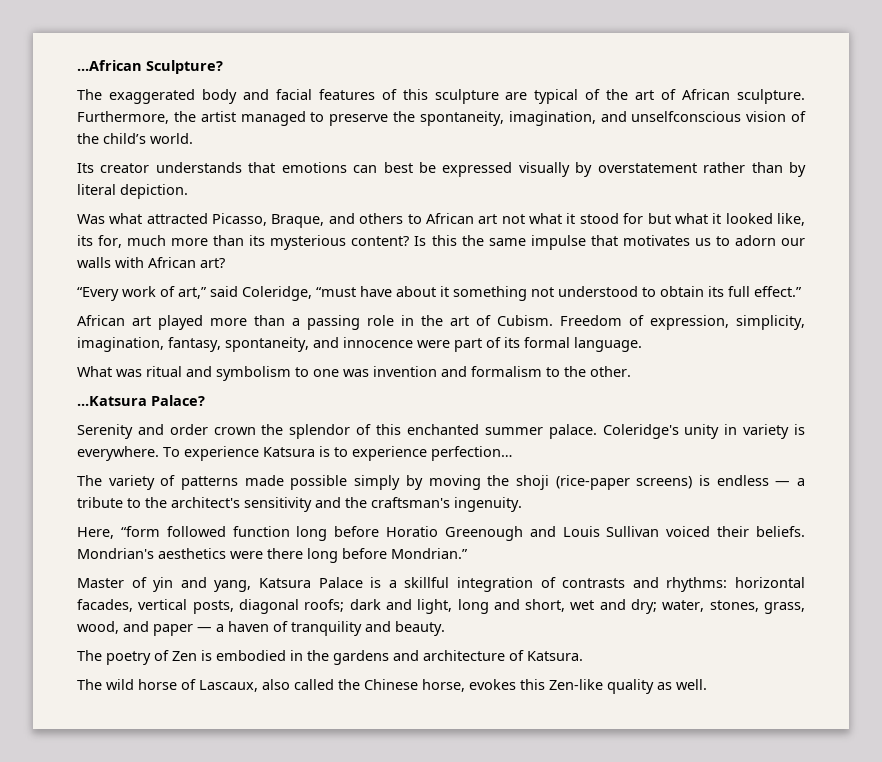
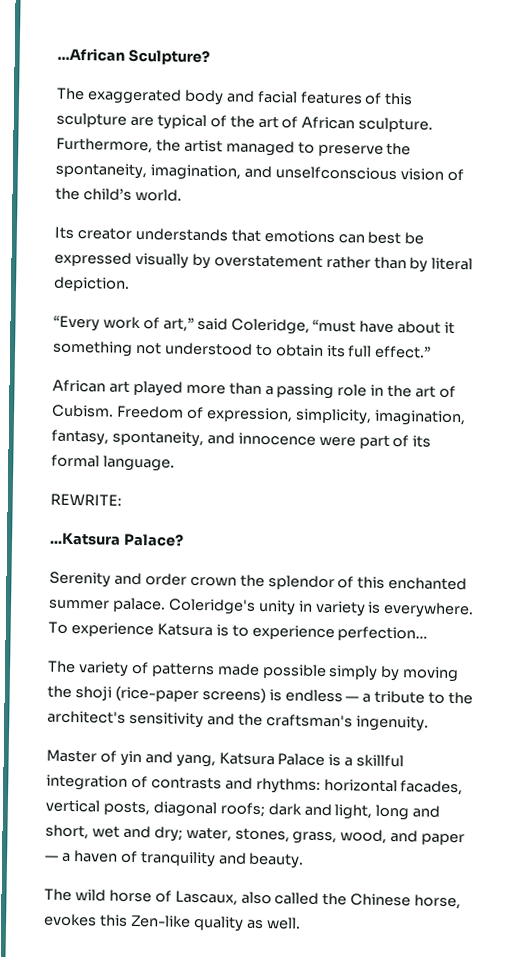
[77,213,805,228] [77,235,805,250] [77,257,225,268] // Was what attracted Picasso, Braque, and others to African art not what it stood for but what it looked like, its for, much more than its mysterious content? Is this the same impulse that motivates us to adorn our walls with African art? -> (130, 284) none
[77,366,631,381] What was ritual and symbolism to one was invention and formalism to the other. -> [50,493,122,506] REWRITE:
[77,526,805,541] [77,548,468,563] // Here, “form followed function long before Horatio Greenough and Louis Sullivan voiced their beliefs. Mondrian's aesthetics were there long before Mondrian.” -> (429, 723) none
[77,650,583,665] // The poetry of Zen is embodied in the gardens and architecture of Katsura. -> (305, 860) none

